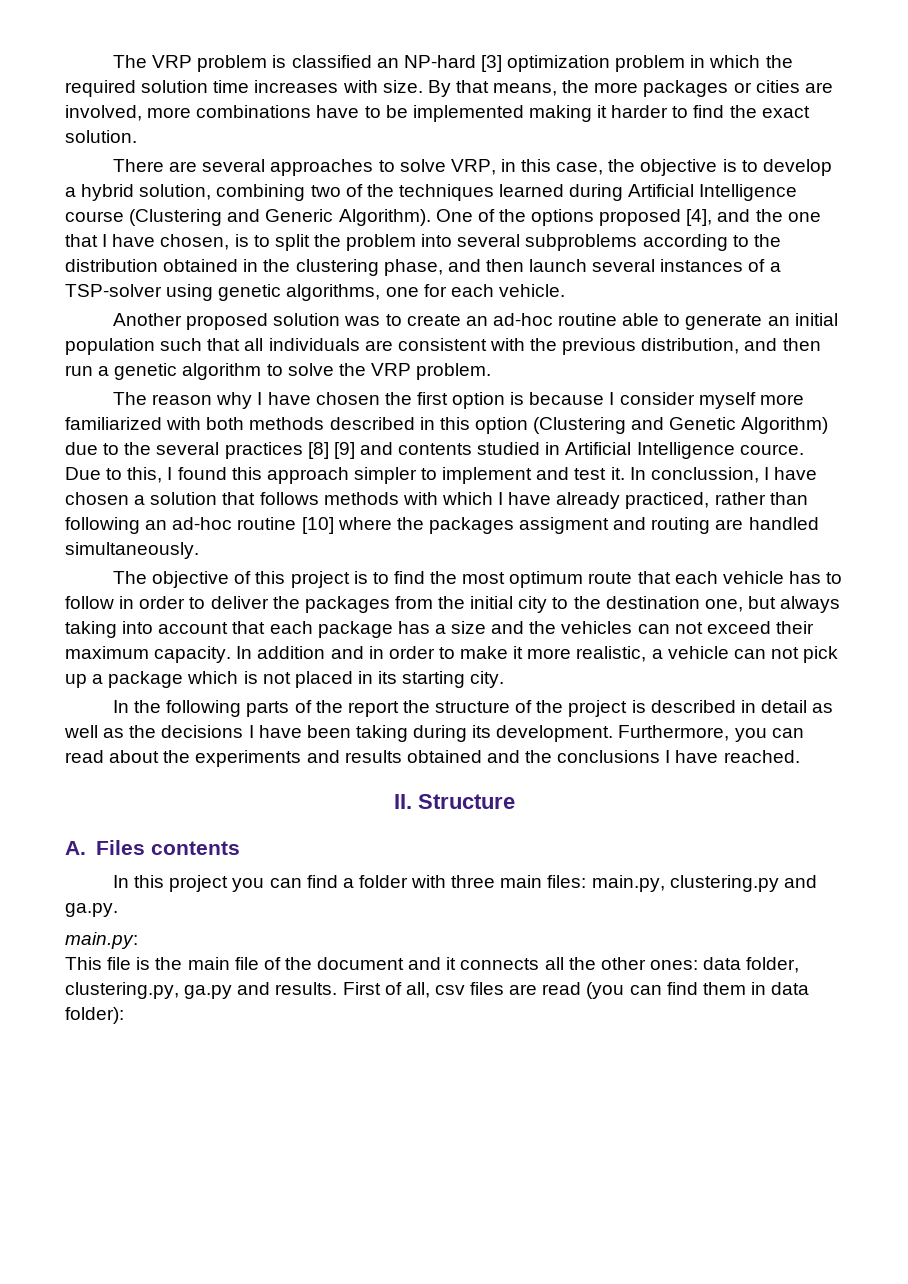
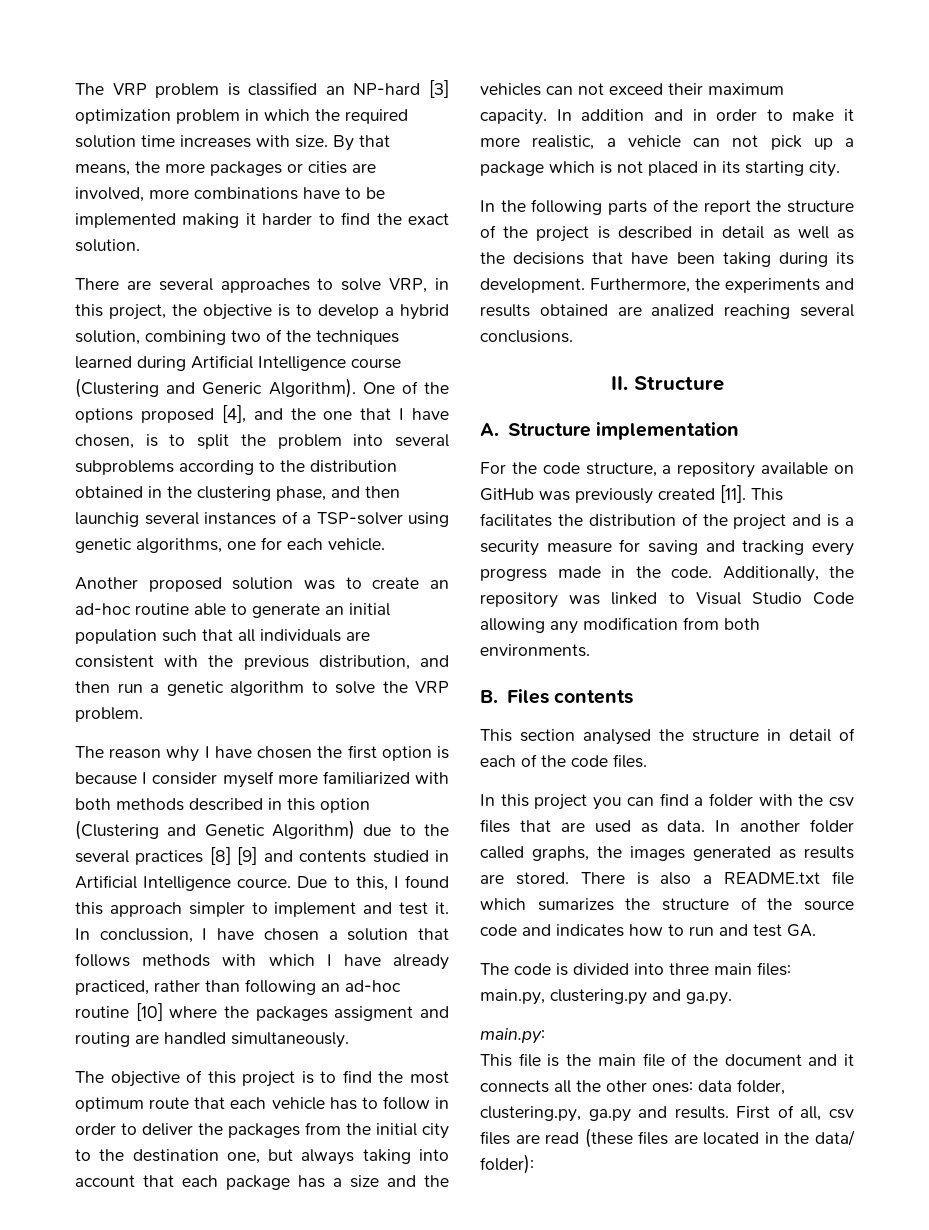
[556,162,604,175] case, -> [109,304,166,320] project,
[529,259,588,272] launch -> [75,512,139,527] launchig
[248,725,254,738] I -> [592,252,624,264] that
[734,728,804,742] [65,750,160,763] you can read about -> (690, 285) none
[486,750,800,763] [393,794,515,809] [65,840,240,855] and the conclusions I have reached. // II. Structure // A. Files contents -> [617,304,854,319] [480,330,573,343] [610,376,724,391] [480,422,740,440] [480,462,854,478] [480,485,783,504] [480,513,854,530] [480,539,854,556] [480,566,854,582] [480,592,854,608] [480,617,760,634] [480,644,590,657] [480,689,634,704] [480,728,855,745] [480,754,647,768] are analized reaching several conclusions. // II. Structure // A. Structure implementation // For the code structure, a repository available on GitHub was previously created [11]. This facilitates the distribution of the project and is a security measure for saving and tracking every progress made in the code. Additionally, the repository was linked to Visual Studio Code allowing any modification from both environments. // B. Files contents // This section analysed the structure in detail of each of the code files.
(447, 881) none -> [798,794,854,807] [480,819,854,833] [480,846,854,861] [480,871,854,885] [480,897,854,911] [480,924,816,937] [480,963,664,976] the csv files that are used as data. In another folder called graphs, the images generated as results are stored. There is also a README.txt file which sumarizes the structure of the source code and indicates how to run and test GA. // The code is divided into
[586,982,810,999] (you can find them in data -> [584,1128,855,1148] (these files are located in the data/

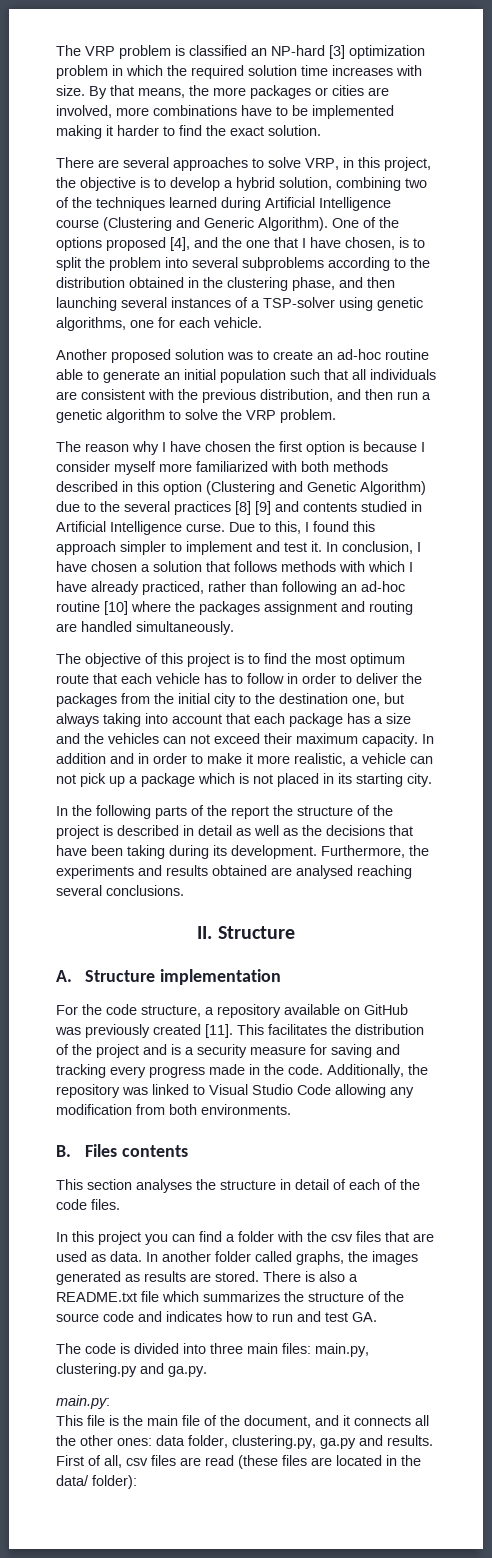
[75,512,139,527] launchig -> [56,297,117,311] launching
[237,878,292,888] cource. -> [186,523,225,532] curse.
[99,928,193,943] conclussion, -> [342,541,413,554] conclusion,
[334,1006,414,1021] assigment -> [264,601,337,615] assignment
[651,304,715,317] analized -> [296,865,353,879] analysed
[583,729,651,745] analysed -> [136,1179,192,1193] analyses
[537,898,614,911] sumarizes -> [203,1291,280,1302] summarizes
[724,1054,802,1066] document -> [244,1415,311,1428] document,

